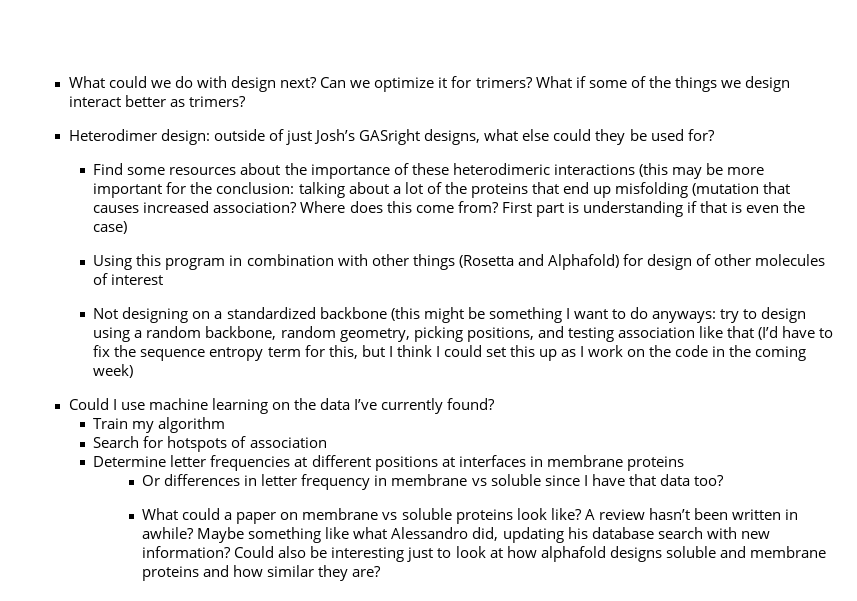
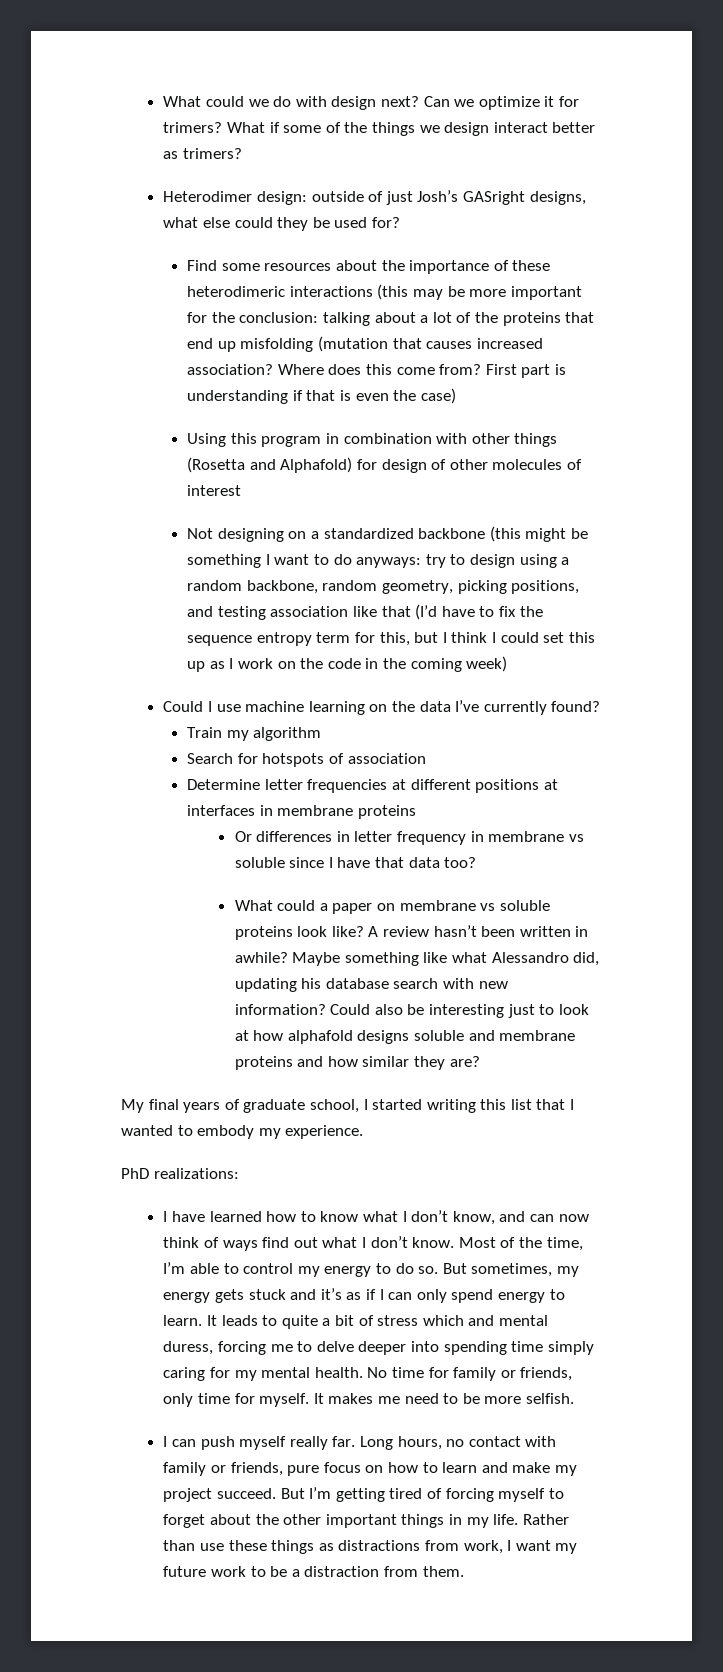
(382, 571) none -> [121,1099,575,1113] [121,1125,364,1139] [121,1168,239,1179] [163,1210,589,1225] [163,1236,583,1251] [163,1262,579,1277] [163,1288,565,1303] [163,1315,548,1329] [163,1341,594,1355] [163,1367,573,1381] [163,1393,574,1407] [163,1436,557,1450] [163,1462,577,1476] [163,1487,564,1502] [163,1514,569,1528] [163,1540,578,1554] [163,1566,464,1577] // My final years of graduate school, I started writing this list that I wanted to embody my experience. // PhD realizations: // I have learned how to know what I don’t know, and can now think of ways find out what I don’t know. Most of the time, I’m able to control my energy to do so. But sometimes, my energy gets stuck and it’s as if I can only spend energy to learn. It leads to quite a bit of stress which and mental duress, forcing me to delve deeper into spending time simply caring for my mental health. No time for family or friends, only time for myself. It makes me need to be more selfish. // I can push myself really far. Long hours, no contact with family or friends, pure focus on how to learn and make my project succeed. But I’m getting tired of forcing myself to forget about the other important things in my life. Rather than use these things as distractions from work, I want my future work to be a distraction from them.

